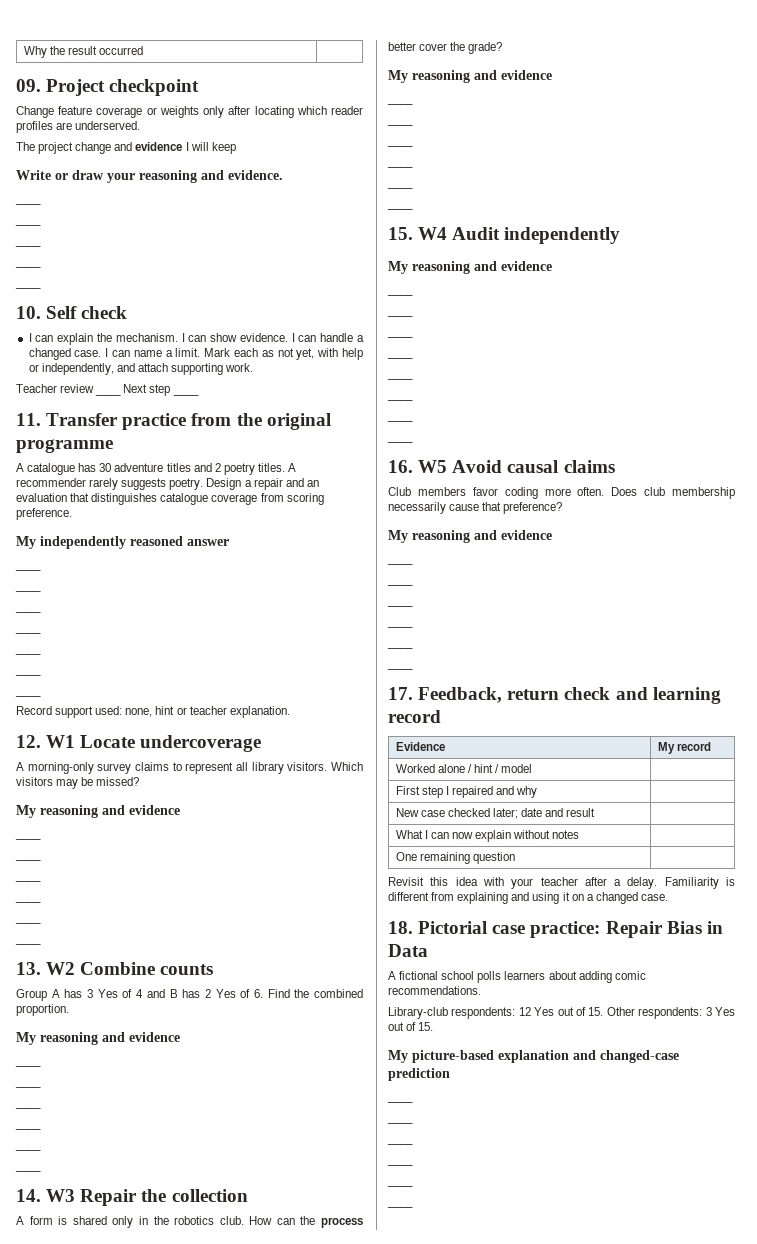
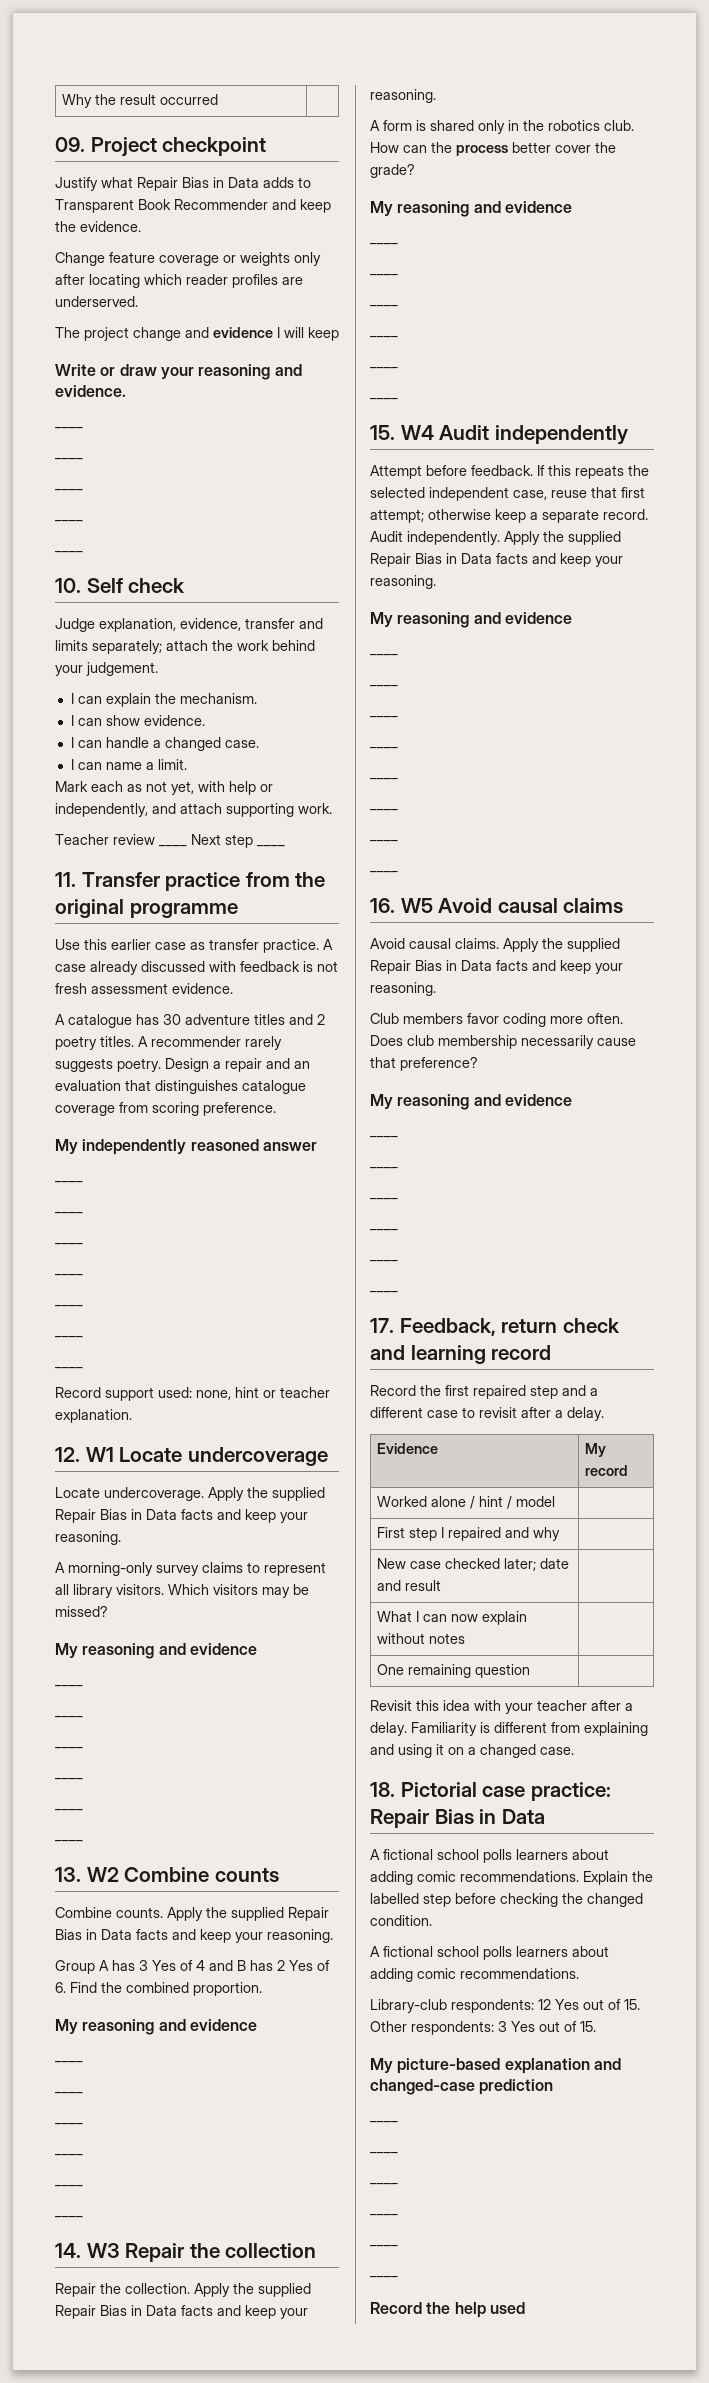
(200, 87) none -> [55,177,311,191] [55,199,331,213] [55,221,141,232] // Justify what Repair Bias in Data adds to Transparent Book Recommender and keep the evidence.
(128, 312) none -> [55,618,323,632] [55,640,315,654] [55,662,158,676] // Judge explanation, evidence, transfer and limits separately; attach the work behind your judgement.
(178, 337) none -> (257, 698) //
(288, 337) none -> (205, 720) //
(102, 353) none -> (259, 744) //
(201, 352) none -> (187, 764) //
(113, 446) none -> [55,939,333,953] [55,961,338,975] [55,983,233,994] // Use this earlier case as transfer practice. A case already discussed with feedback is not fresh assessment evidence.
(262, 743) none -> [55,1487,325,1501] [55,1509,308,1523] [55,1531,121,1545] // Locate undercoverage. Apply the supplied Repair Bias in Data facts and keep your reasoning.
(214, 969) none -> [55,1907,329,1921] [55,1929,333,1943] // Combine counts. Apply the supplied Repair Bias in Data facts and keep your reasoning.
(248, 1195) none -> [55,2283,311,2297] [55,2305,308,2319] [370,89,436,103] // Repair the collection. Apply the supplied Repair Bias in Data facts and keep your reasoning.
(621, 235) none -> [370,465,649,479] [370,487,645,501] [370,509,648,523] [370,531,621,545] [370,553,623,567] [370,575,436,589] // Attempt before feedback. If this repeats the selected independent case, reuse that first attempt; otherwise keep a separate record. Audit independently. Apply the supplied Repair Bias in Data facts and keep your reasoning.
(615, 466) none -> [370,938,620,952] [370,960,623,974] [370,982,436,996] // Avoid causal claims. Apply the supplied Repair Bias in Data facts and keep your reasoning.
(441, 716) none -> [370,1385,598,1399] [370,1407,604,1421] // Record the first repaired step and a different case to revisit after a delay.
(428, 950) none -> [370,1849,609,1863] [370,1871,653,1885] [370,1893,643,1907] [370,1915,432,1926] // A fictional school polls learners about adding comic recommendations. Explain the labelled step before checking the changed condition.
(413, 1206) none -> [370,2302,525,2318] // Record the help used

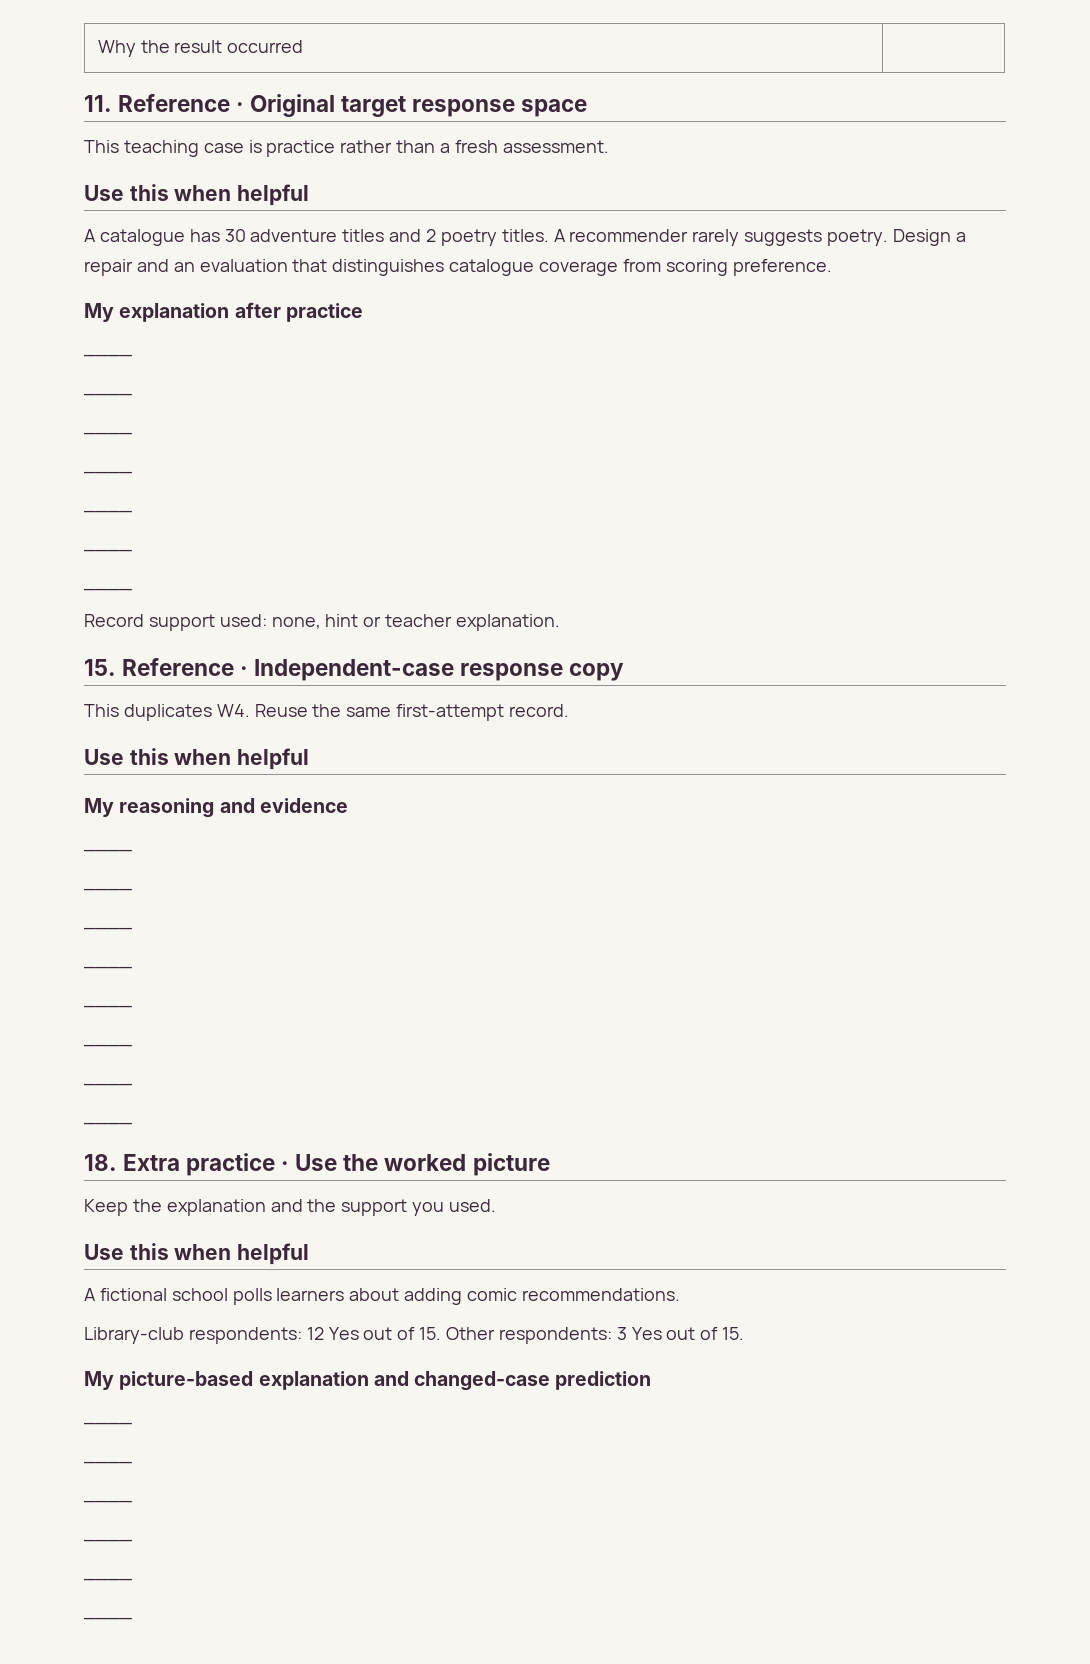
[55,137,267,157] [55,177,311,191] [55,199,331,213] [55,221,141,232] [55,252,321,266] [55,274,303,288] [55,296,138,307] [55,327,339,341] [55,364,302,380] [55,385,126,397] [55,427,83,429] [55,458,83,460] [55,489,83,491] [55,520,83,522] [55,551,83,553] [55,578,186,593] [55,618,323,632] [55,640,315,654] [55,662,158,676] [70,693,257,707] [70,715,205,726] [70,737,259,751] [70,759,187,770] [55,781,273,795] [55,803,332,817] [55,834,155,845] [159,845,187,847] [191,834,285,848] [55,872,326,891] [55,899,238,918] [55,939,333,953] [55,961,338,975] [55,983,233,994] 09. Project checkpoint // Justify what Repair Bias in Data adds to Transparent Book Recommender and keep the evidence. // Change feature coverage or weights only after locating which reader profiles are underserved. // The project change and evidence I will keep // Write or draw your reasoning and evidence. // ____ // ____ // ____ // ____ // ____ // 10. Self check // Judge explanation, evidence, transfer and limits separately; attach the work behind your judgement. // I can explain the mechanism. // I can show evidence. // I can handle a changed case. // I can name a limit. // Mark each as not yet, with help or independently, and attach supporting work. // Teacher review ____ Next step ____ // 11. Transfer practice from the original programme // Use this earlier case as transfer practice. A case already discussed with feedback is not fresh assessment evidence. -> [84,94,588,117] [84,140,609,157] [84,184,310,206] 11. Reference · Original target response space // This teaching case is practice rather than a fresh assessment. // Use this when helpful
[82,1139,317,1155] independently reasoned answer -> [119,302,363,322] explanation after practice
[55,1447,328,1466] [55,1487,325,1501] [55,1509,308,1523] [55,1531,121,1545] [55,1562,326,1576] [55,1584,309,1598] [55,1606,108,1617] [55,1643,257,1659] [55,1685,83,1687] [55,1716,83,1718] [55,1747,83,1749] [55,1778,83,1780] [55,1809,83,1811] [55,1840,83,1842] [55,1867,279,1882] [55,1907,329,1921] [55,1929,333,1943] [55,1960,330,1974] [55,1982,262,1996] [55,2019,257,2035] [55,2061,83,2063] [55,2092,83,2094] [55,2123,83,2125] [55,2154,83,2156] [55,2185,83,2187] [55,2216,83,2218] [55,2243,317,2262] [55,2283,311,2297] [55,2305,308,2319] [370,89,436,103] [370,120,634,134] [370,142,616,156] [370,164,415,178] [370,201,572,217] [370,243,398,245] [370,274,398,276] [370,305,398,307] [370,336,398,338] [370,367,398,369] [370,398,398,400] [370,425,628,445] [370,465,649,479] [370,487,645,501] [370,509,648,523] [370,531,621,545] [370,553,623,567] [370,575,436,589] 12. W1 Locate undercoverage // Locate undercoverage. Apply the supplied Repair Bias in Data facts and keep your reasoning. // A morning-only survey claims to represent all library visitors. Which visitors may be missed? // My reasoning and evidence // ____ // ____ // ____ // ____ // ____ // ____ // 13. W2 Combine counts // Combine counts. Apply the supplied Repair Bias in Data facts and keep your reasoning. // Group A has 3 Yes of 4 and B has 2 Yes of 6. Find the combined proportion. // My reasoning and evidence // ____ // ____ // ____ // ____ // ____ // ____ // 14. W3 Repair the collection // Repair the collection. Apply the supplied Repair Bias in Data facts and keep your reasoning. // A form is shared only in the robotics club. How can the process better cover the grade? // My reasoning and evidence // ____ // ____ // ____ // ____ // ____ // ____ // 15. W4 Audit independently // Attempt before feedback. If this repeats the selected independent case, reuse that first attempt; otherwise keep a separate record. Audit independently. Apply the supplied Repair Bias in Data facts and keep your reasoning. -> [84,658,625,681] [84,704,570,721] [84,748,310,770] 15. Reference · Independent-case response copy // This duplicates W4. Reuse the same first-attempt record. // Use this when helpful
[370,898,624,913] [370,938,620,952] [370,960,623,974] [370,982,436,996] [370,1013,623,1027] [370,1035,636,1049] [370,1057,478,1071] [370,1094,572,1110] [370,1136,398,1138] [370,1167,398,1169] [370,1198,398,1200] [370,1229,398,1231] [370,1260,398,1262] [370,1291,398,1293] [370,1318,620,1336] [370,1345,552,1364] [370,1385,598,1399] [370,1407,604,1421] [377,1443,439,1454] [585,1443,607,1457] [585,1465,629,1476] [377,1496,556,1509] [377,1527,561,1541] [377,1558,570,1571] [377,1580,442,1591] [377,1611,528,1625] [377,1633,466,1644] [377,1664,531,1678] [370,1700,633,1714] [370,1722,648,1736] [370,1744,574,1758] [370,1782,611,1801] [370,1809,545,1828] [370,1849,609,1863] [370,1871,653,1885] [370,1893,643,1907] [370,1915,432,1926] 16. W5 Avoid causal claims // Avoid causal claims. Apply the supplied Repair Bias in Data facts and keep your reasoning. // Club members favor coding more often. Does club membership necessarily cause that preference? // My reasoning and evidence // ____ // ____ // ____ // ____ // ____ // ____ // 17. Feedback, return check and learning record // Record the first repaired step and a different case to revisit after a delay. // Evidence | My record // Worked alone / hint / model | // First step I repaired and why | // New case checked later; date and result | // What I can now explain without notes | // One remaining question | // Revisit this idea with your teacher after a delay. Familiarity is different from explaining and using it on a changed case. // 18. Pictorial case practice: Repair Bias in Data // A fictional school polls learners about adding comic recommendations. Explain the labelled step before checking the changed condition. -> [84,1153,550,1176] [84,1199,497,1216] [84,1243,310,1265] 18. Extra practice · Use the worked picture // Keep the explanation and the support you used. // Use this when helpful
[370,2302,525,2318] // Record the help used -> (132, 1618) none

